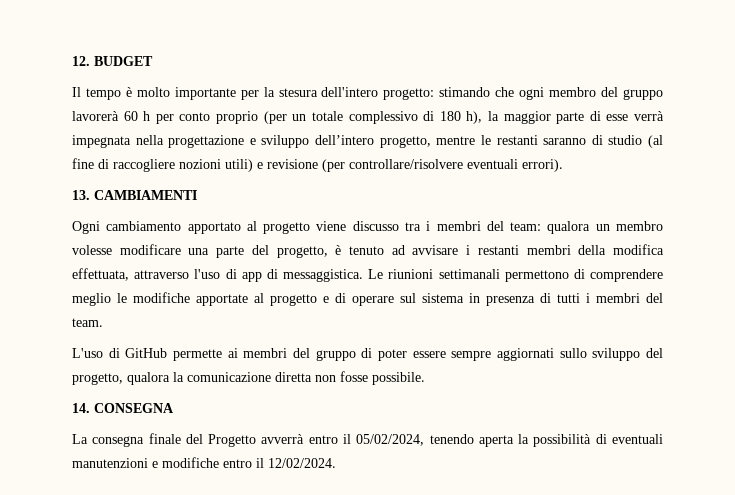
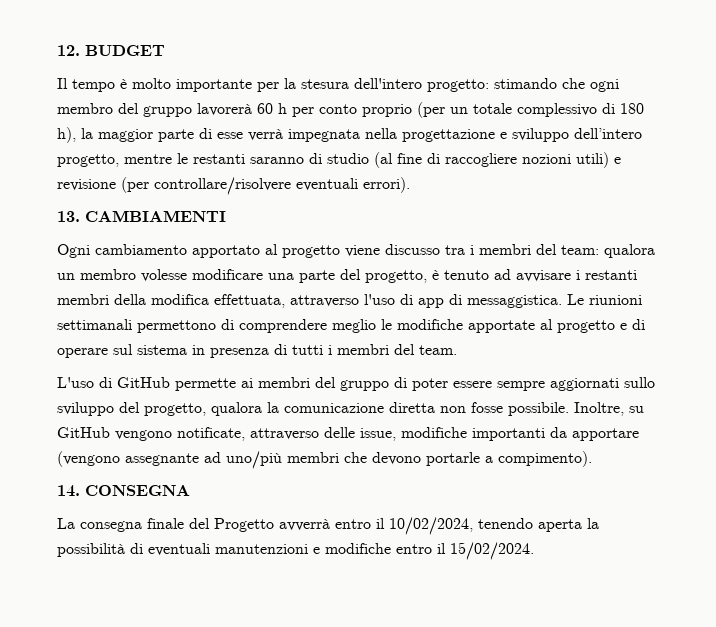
(425, 378) none -> [574,402,644,416] [57,427,639,441] [57,451,592,469] Inoltre, su GitHub vengono notificate, attraverso delle issue, modifiche importanti da apportare (vengono assegnante ad uno/più membri che devono portarle a compimento).
[356,434,425,446] 05/02/2024, -> [389,517,473,535] 10/02/2024,
[268,458,336,468] 12/02/2024. -> [450,542,534,560] 15/02/2024.

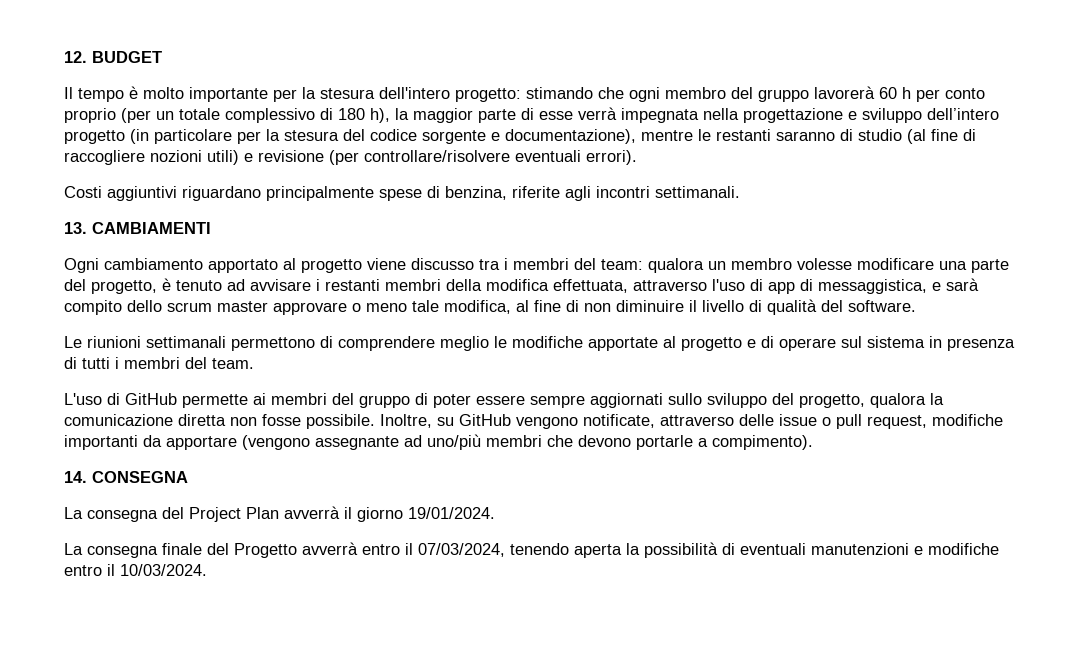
[57,154,119,167] progetto, -> [64,129,636,144] progetto (in particolare per la stesura del codice sorgente e documentazione),
(410, 185) none -> [64,186,740,201] // Costi aggiuntivi riguardano principalmente spese di benzina, riferite agli incontri settimanali.
[467,295,562,308] messaggistica. -> [818,278,979,294] [64,299,916,315] messaggistica, e sarà compito dello scrum master approvare o meno tale modifica, al fine di non diminuire il livello di qualità del software. //
[360,428,396,441] issue, -> [779,414,927,429] issue o pull request,
(190, 490) none -> [64,506,495,522] // La consegna del Project Plan avverrà il giorno 19/01/2024.
[389,517,473,535] 10/02/2024, -> [418,543,505,557] 07/03/2024,
[450,542,534,560] 15/02/2024. -> [120,564,207,576] 10/03/2024.

